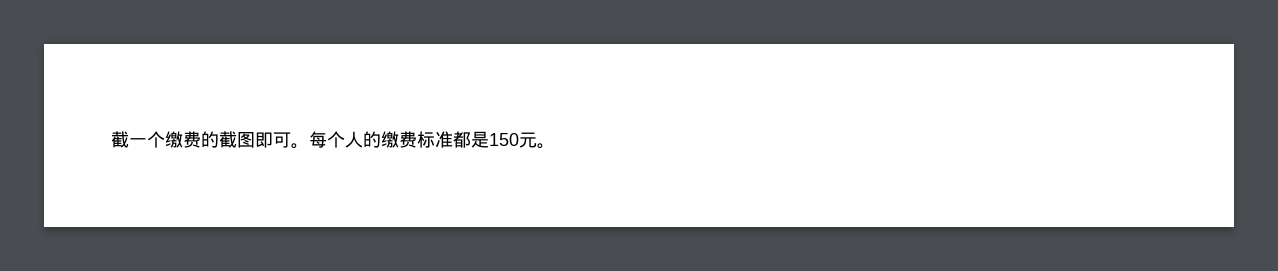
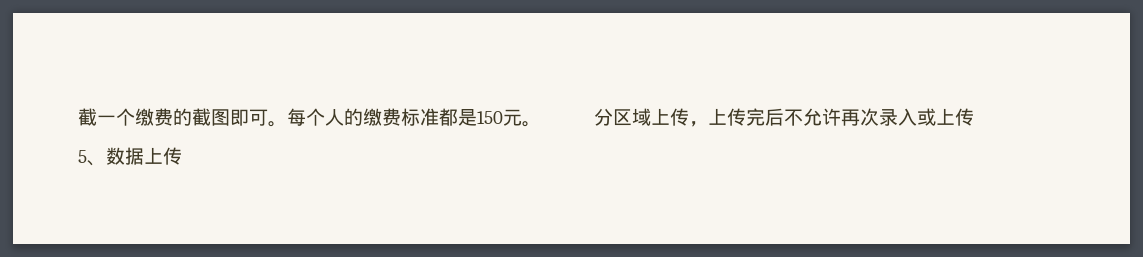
(555, 146) none -> [78,147,182,166] [594,108,974,127] // 5、数据上传 // 分区域上传，上传完后不允许再次录入或上传

